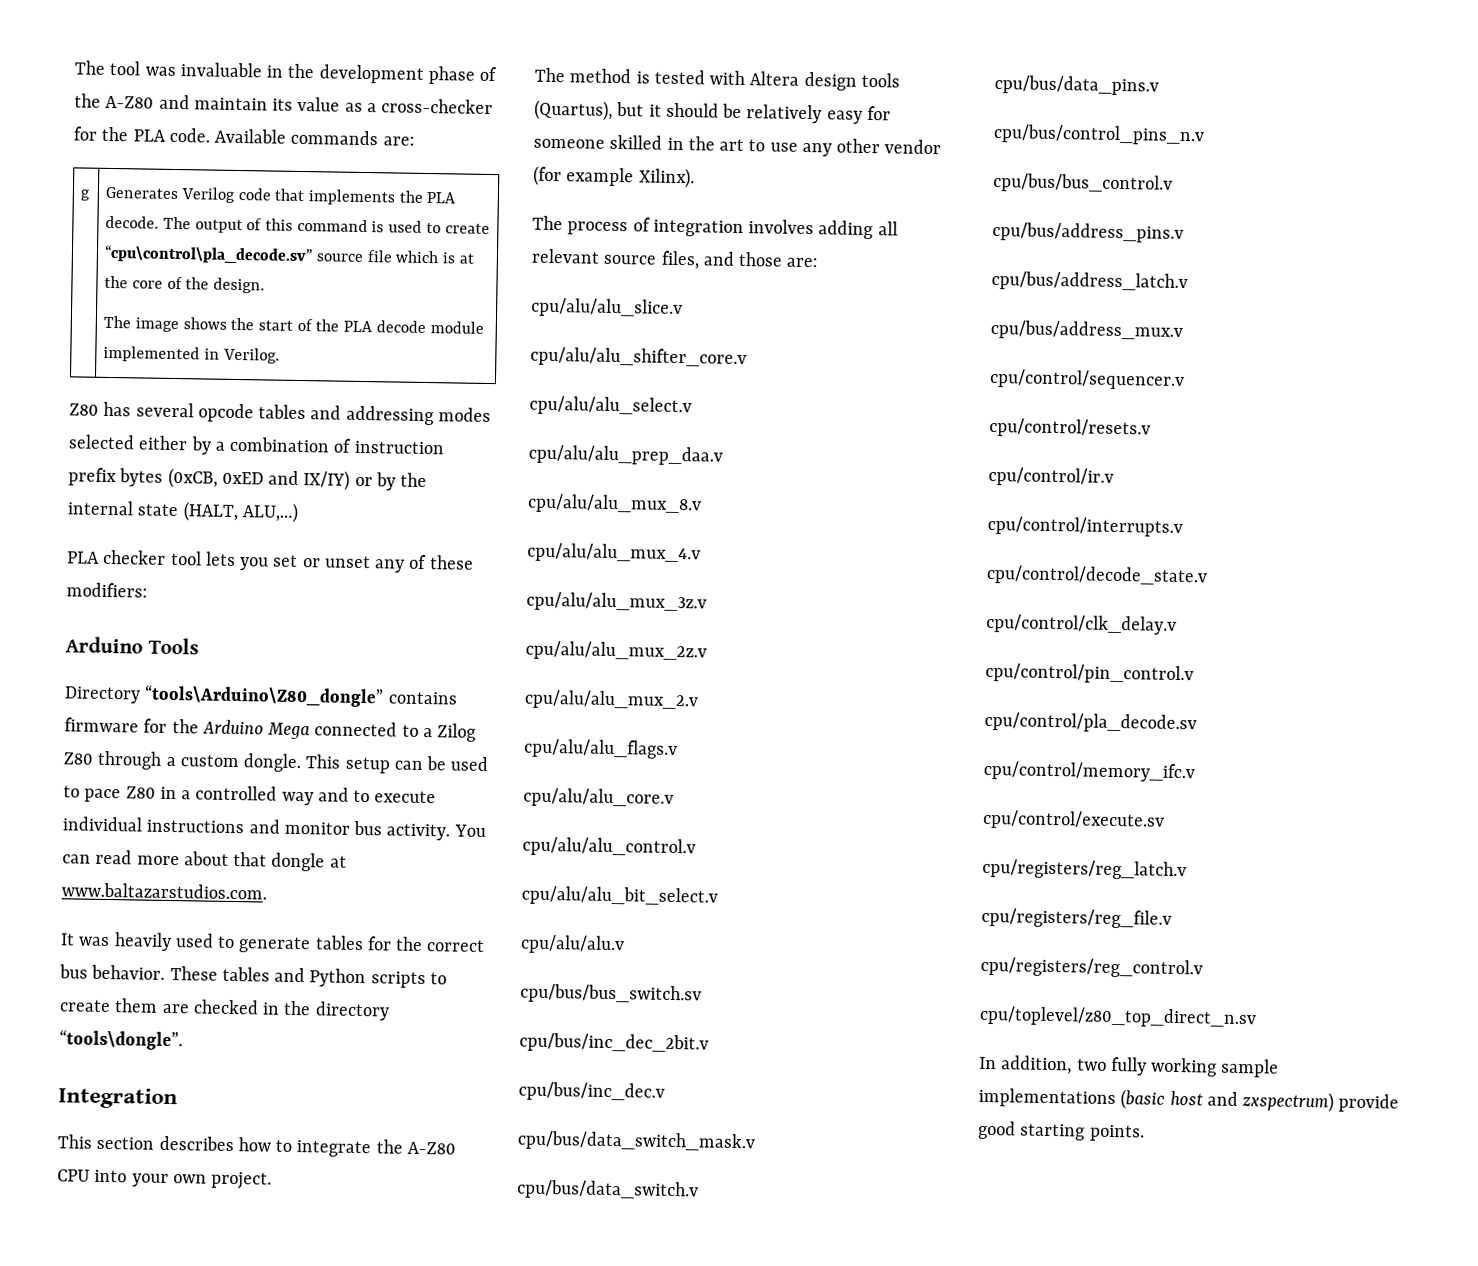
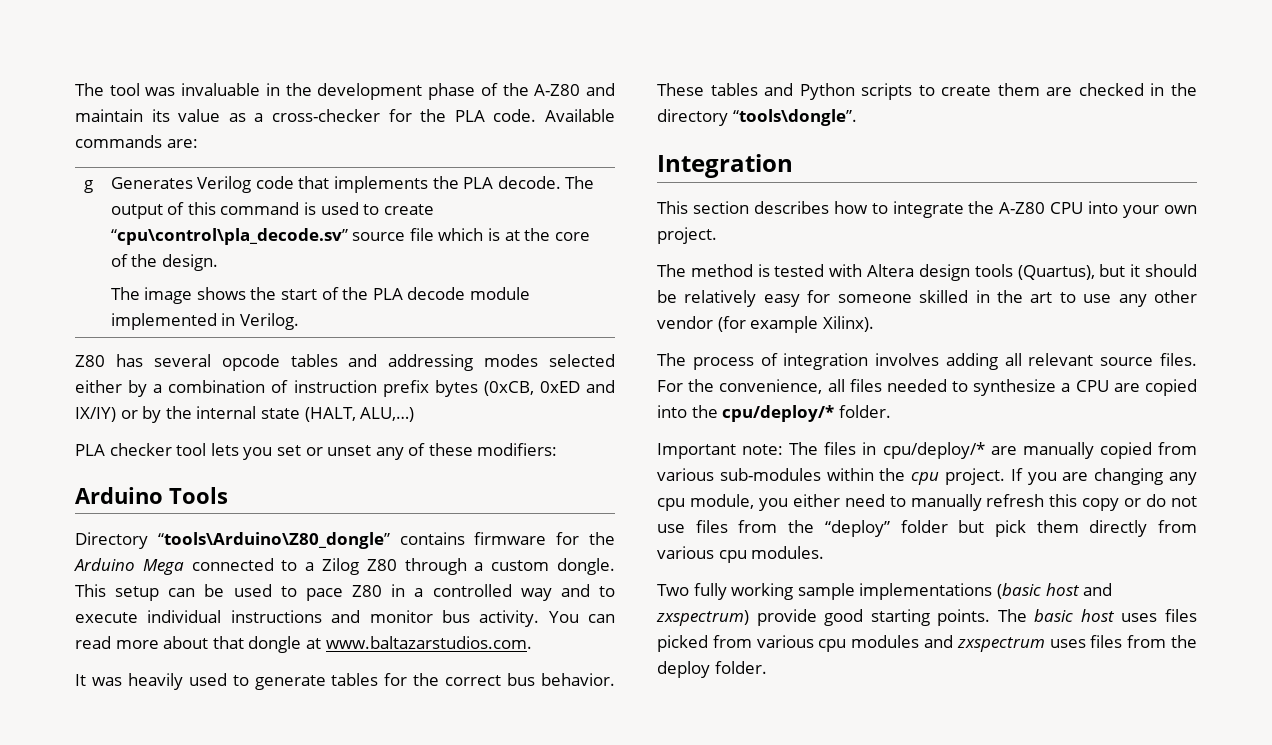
[660,250,819,270] [531,297,683,319] [530,346,747,369] [529,395,692,417] [528,444,723,466] [527,493,702,515] [527,542,701,564] [526,591,707,613] [525,640,707,662] [524,689,699,711] [524,738,678,760] [523,787,674,808] [522,836,696,858] [521,885,718,907] [520,934,625,955] [520,983,702,1005] [519,1032,709,1054] [518,1081,665,1102] [517,1130,756,1153] [517,1179,699,1201] [994,74,1159,96] [993,123,1205,146] [993,172,1173,194] [992,221,1184,244] [991,270,1188,293] [990,319,1183,342] [989,368,1185,391] [989,417,1151,439] [988,466,1114,487] [987,515,1183,538] [986,564,1208,587] [986,613,1177,635] [985,662,1194,685] [984,711,1197,734] [983,760,1195,783] [982,809,1165,831] [982,858,1187,881] [981,907,1172,929] [980,956,1203,979] [979,1005,1257,1029] [979,1055,1107,1075] files, and those are: // cpu/alu/alu_slice.v // cpu/alu/alu_shifter_core.v // cpu/alu/alu_select.v // cpu/alu/alu_prep_daa.v // cpu/alu/alu_mux_8.v // cpu/alu/alu_mux_4.v // cpu/alu/alu_mux_3z.v // cpu/alu/alu_mux_2z.v // cpu/alu/alu_mux_2.v // cpu/alu/alu_flags.v // cpu/alu/alu_core.v // cpu/alu/alu_control.v // cpu/alu/alu_bit_select.v // cpu/alu/alu.v // cpu/bus/bus_switch.sv // cpu/bus/inc_dec_2bit.v // cpu/bus/inc_dec.v // cpu/bus/data_switch_mask.v // cpu/bus/data_switch.v // cpu/bus/data_pins.v // cpu/bus/control_pins_n.v // cpu/bus/bus_control.v // cpu/bus/address_pins.v // cpu/bus/address_latch.v // cpu/bus/address_mux.v // cpu/control/sequencer.v // cpu/control/resets.v // cpu/control/ir.v // cpu/control/interrupts.v // cpu/control/decode_state.v // cpu/control/clk_delay.v // cpu/control/pin_control.v // cpu/control/pla_decode.sv // cpu/control/memory_ifc.v // cpu/control/execute.sv // cpu/registers/reg_latch.v // cpu/registers/reg_file.v // cpu/registers/reg_control.v // cpu/toplevel/z80_top_direct_n.sv // In addition, two -> [1160,353,1197,366] [657,379,1197,396] [657,405,891,422] [657,442,1197,459] [657,468,1197,485] [657,494,1197,511] [657,520,1197,537] [657,546,825,563] [657,584,689,596] files. For the convenience, all files needed to synthesize a CPU are copied into the cpu/deploy/* folder. // Important note: The files in cpu/deploy/* are manually copied from various sub-modules within the cpu project. If you are changing any cpu module, you either need to manually refresh this copy or do not use files from the “deploy” folder but pick them directly from various cpu modules. // Two
(1145, 1133) none -> [997,609,1197,622] [657,635,1197,652] [657,661,767,678] The basic host uses files picked from various cpu modules and zxspectrum uses files from the deploy folder.

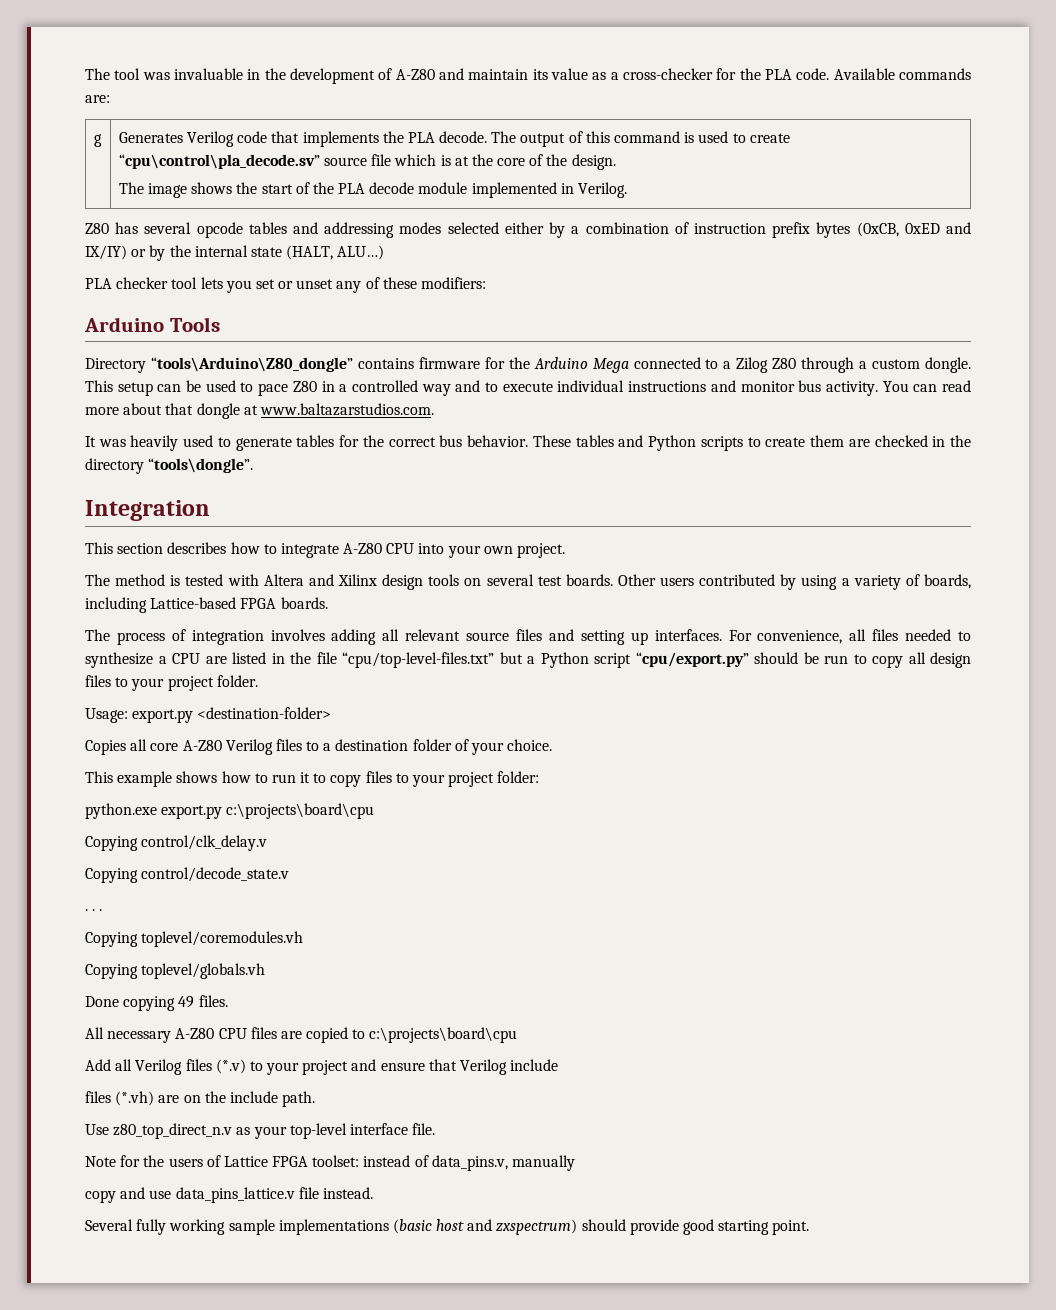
[428,83,529,100] phase of the -> [378,68,393,80] of
[360,407,415,422] ALU,…) -> [337,245,385,260] ALU…)
[968,201,995,214] the -> (339, 550) none
[918,264,1197,281] [657,290,1197,307] [657,316,874,333] design tools (Quartus), but it should be relatively easy for someone skilled in the art to use any other vendor (for example Xilinx). -> [308,574,971,590] [85,597,328,613] and Xilinx design tools on several test boards. Other users contributed by using a variety of boards, including Lattice-based FPGA boards.
[1160,353,1197,366] [657,379,715,392] files. For the -> [516,629,752,645] files and setting up interfaces. For
[1145,379,1197,396] [657,405,891,422] [657,442,1197,459] [657,468,1197,485] [657,494,1197,511] [657,520,1197,537] [657,546,825,563] [657,584,689,596] copied into the cpu/deploy/* folder. // Important note: The files in cpu/deploy/* are manually copied from various sub-modules within the cpu project. If you are changing any cpu module, you either need to manually refresh this copy or do not use files from the “deploy” folder but pick them directly from various cpu modules. // Two -> [232,652,971,668] [85,675,258,691] [85,707,332,723] [85,739,553,755] [85,771,540,787] [85,803,375,819] [85,835,268,851] [85,867,290,883] [85,909,103,911] [85,931,304,947] [85,963,266,979] [85,995,228,1011] [85,1027,518,1043] [85,1059,559,1075] [85,1091,316,1107] [85,1123,436,1139] [85,1155,576,1171] [85,1187,373,1203] [85,1219,133,1231] listed in the file “cpu/top-level-files.txt” but a Python script “cpu/export.py” should be run to copy all design files to your project folder. // Usage: export.py <destination-folder> // Copies all core A-Z80 Verilog files to a destination folder of your choice. // This example shows how to run it to copy files to your project folder: // python.exe export.py c:\projects\board\cpu // Copying control/clk_delay.v // Copying control/decode_state.v // . . . // Copying toplevel/coremodules.vh // Copying toplevel/globals.vh // Done copying 49 files. // All necessary A-Z80 CPU files are copied to c:\projects\board\cpu // Add all Verilog files (*.v) to your project and ensure that Verilog include // files (*.vh) are on the include path. // Use z80_top_direct_n.v as your top-level interface file. // Note for the users of Lattice FPGA toolset: instead of data_pins.v, manually // copy and use data_pins_lattice.v file instead. // Several
(749, 618) none -> [581,1219,626,1231] should
[937,609,1197,626] [657,635,1197,652] [657,661,767,678] points. The basic host uses files picked from various cpu modules and zxspectrum uses files from the deploy folder. -> [772,1220,810,1235] point.

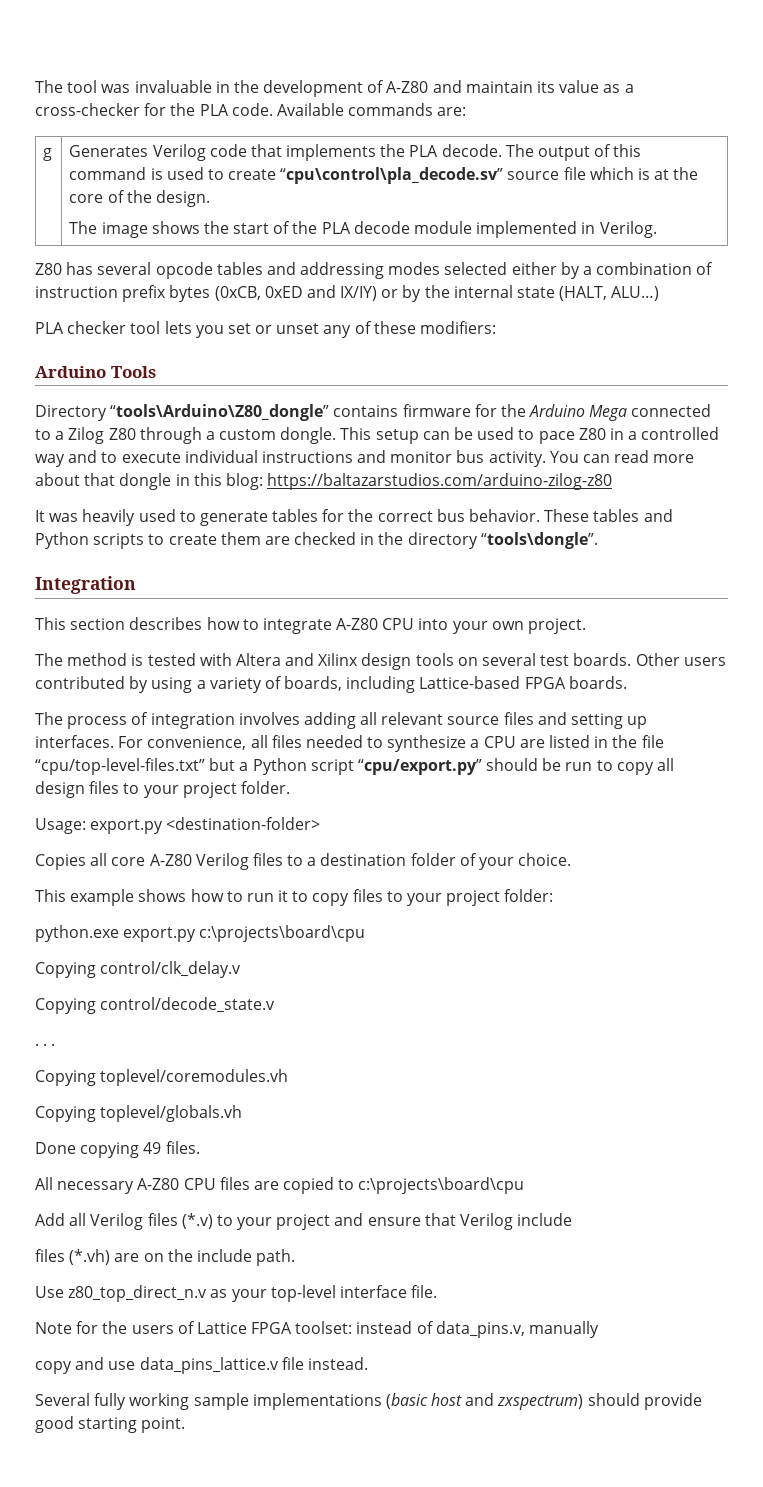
[243,403,434,416] at www.baltazarstudios.com. -> [175,473,613,490] in this blog: https://baltazarstudios.com/arduino-zilog-z80

